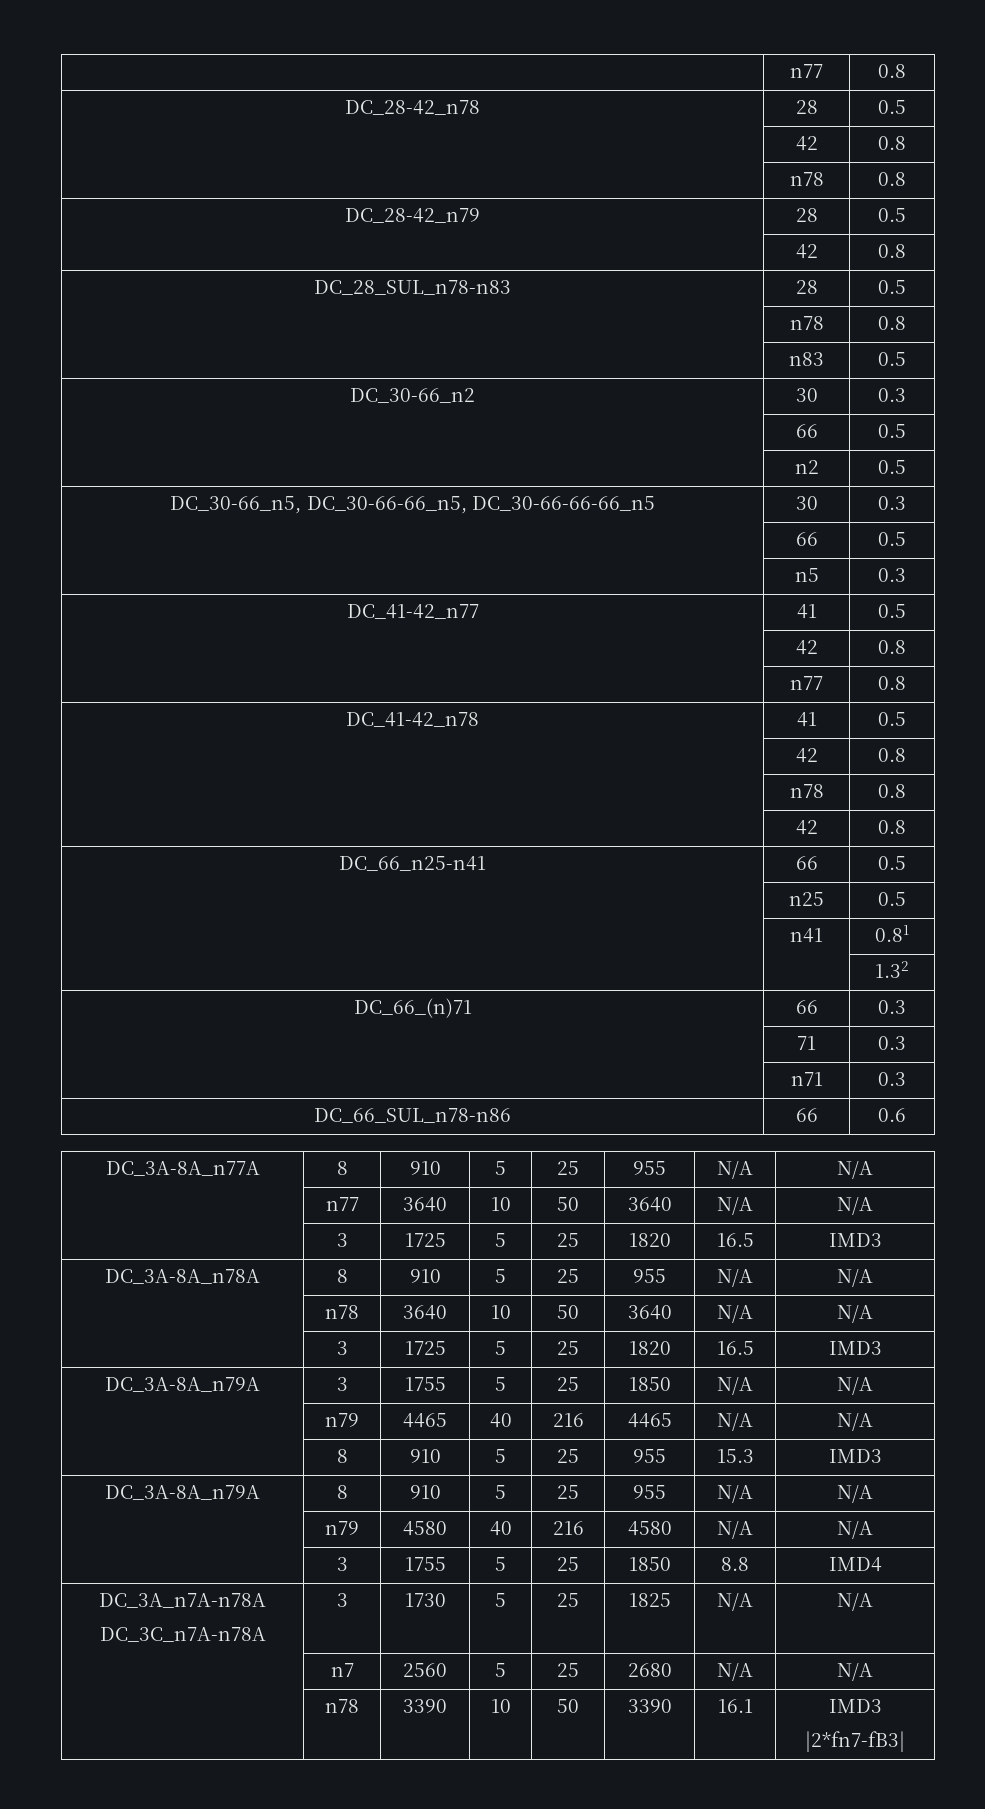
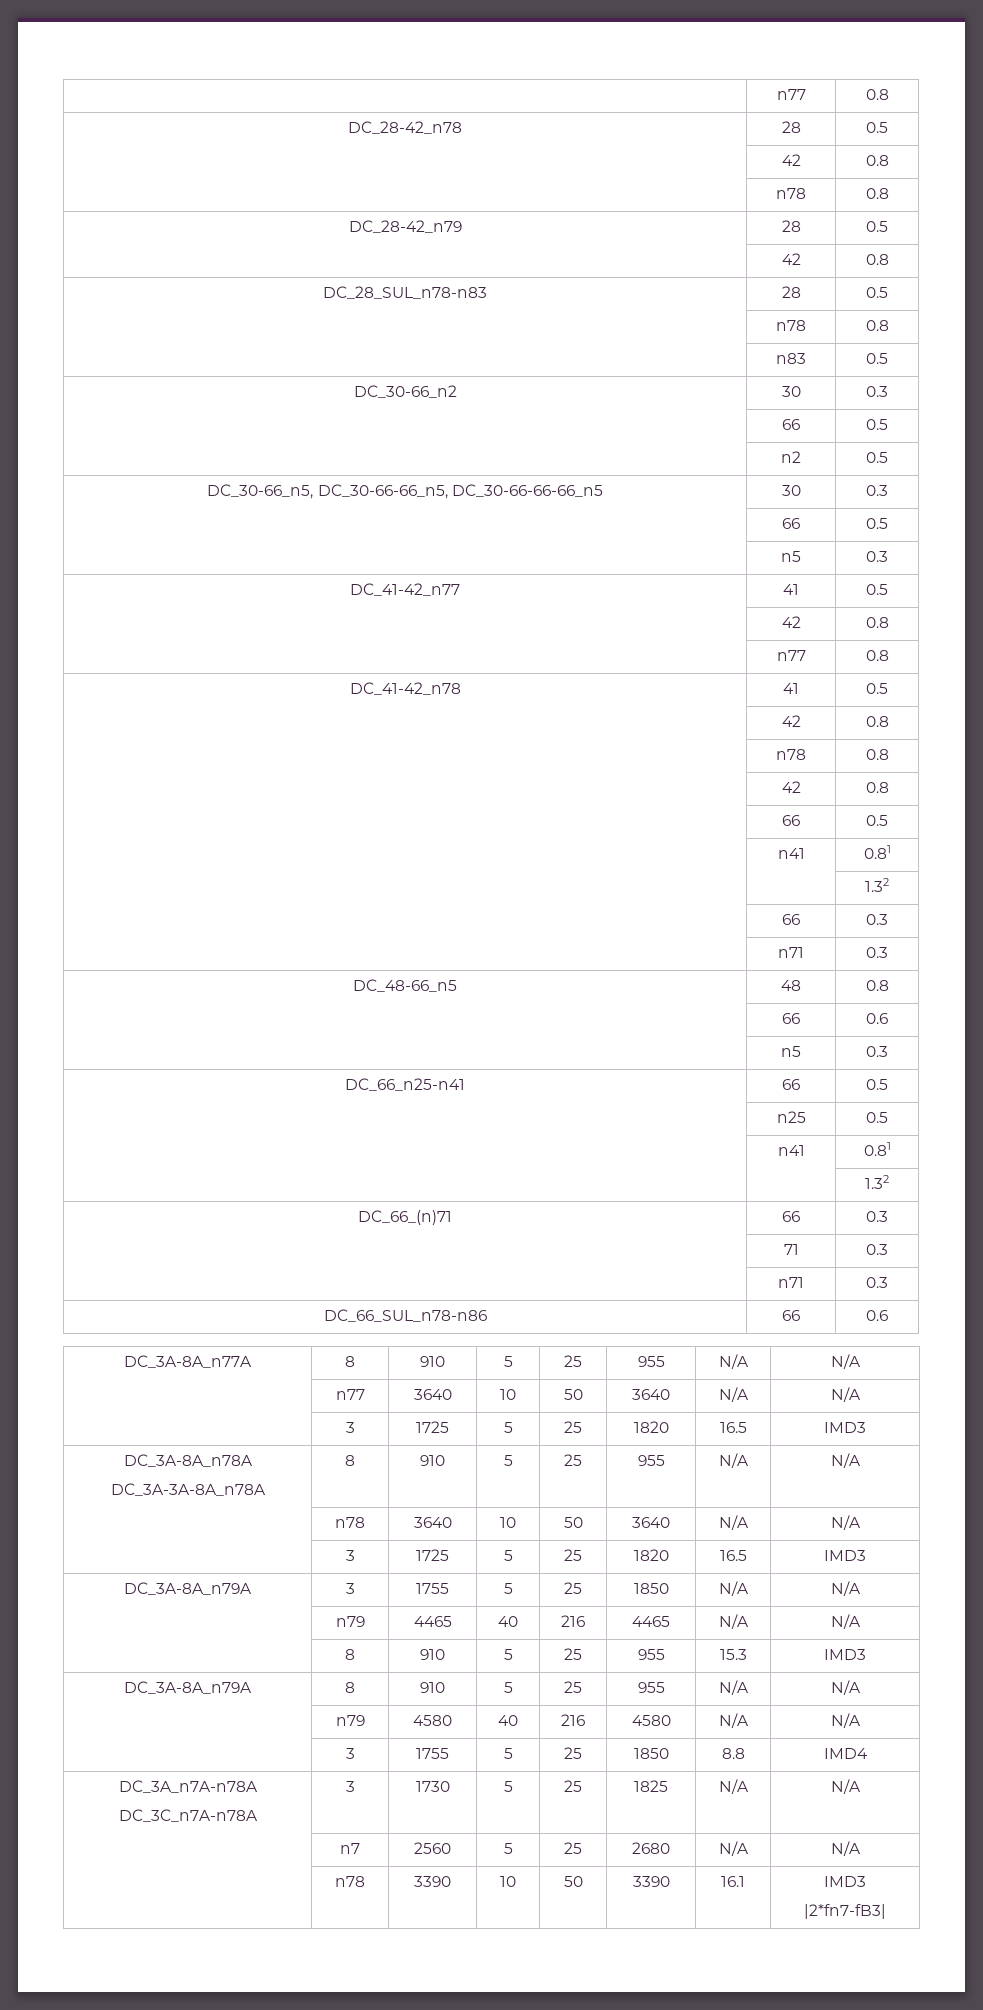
(906, 827) none -> [782,815,800,826] [866,815,888,826] [777,848,805,859] [863,845,891,859] [865,878,889,892] [782,914,800,925] [866,914,888,925] [778,947,804,958] [866,947,888,958] [353,979,457,992] [781,980,801,991] [865,980,889,991] [782,1013,800,1024] [866,1013,888,1024] [781,1046,801,1057] [866,1046,888,1057] // | 66 | 0.5 // | n41 | 0.81 // | | 1.32 // | 66 | 0.3 // | n71 | 0.3 // DC_48-66_n5 | 48 | 0.8 // | 66 | 0.6 // | n5 | 0.3
(260, 1276) none -> [110,1483,266,1496] // DC_3A-3A-8A_n78A

